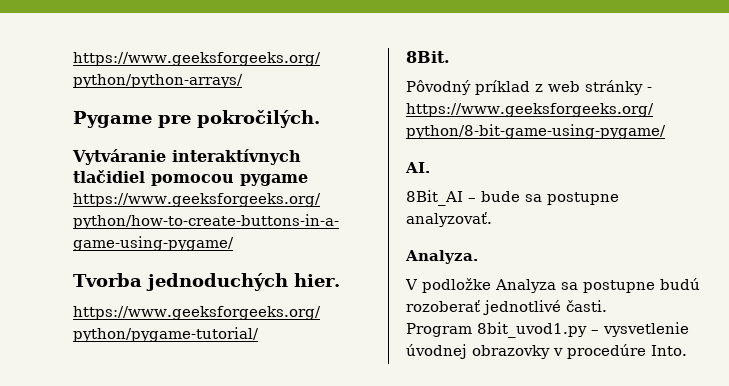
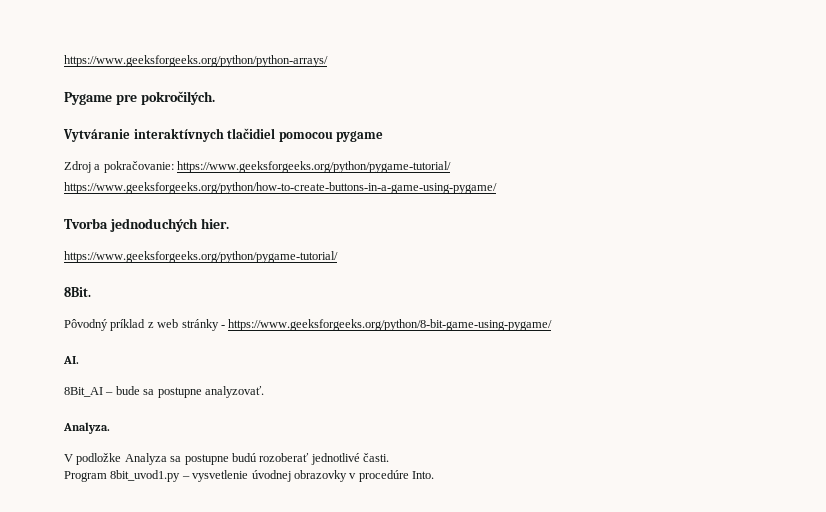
(308, 180) none -> [64,161,452,173] // Zdroj a pokračovanie: https://www.geeksforgeeks.org/python/pygame-tutorial/

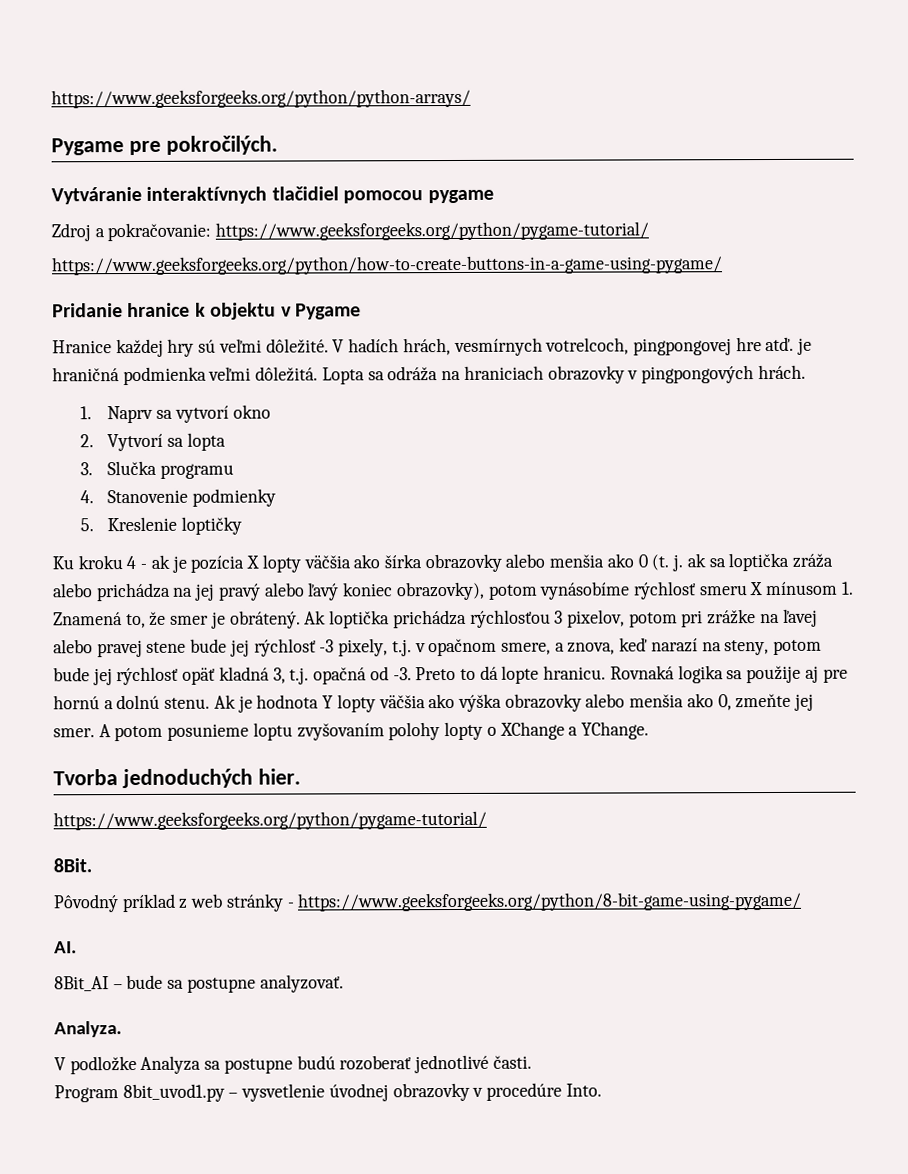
(497, 188) none -> [52,302,361,320] [52,336,813,358] [52,364,806,386] [79,404,271,424] [79,432,226,452] [79,460,235,479] [79,488,277,507] [79,516,243,535] [52,552,833,573] [52,581,854,602] [53,608,818,629] [53,637,823,658] [53,665,848,686] [53,693,815,713] [53,721,649,742] // Pridanie hranice k objektu v Pygame // Hranice každej hry sú veľmi dôležité. V hadích hrách, vesmírnych votrelcoch, pingpongovej hre atď. je hraničná podmienka veľmi dôležitá. Lopta sa odráža na hraniciach obrazovky v pingpongových hrách. // 1. Naprv sa vytvorí okno // 2. Vytvorí sa lopta // 3. Slučka programu // 4. Stanovenie podmienky // 5. Kreslenie loptičky // Ku kroku 4 - ak je pozícia X lopty väčšia ako šírka obrazovky alebo menšia ako 0 (t. j. ak sa loptička zráža alebo prichádza na jej pravý alebo ľavý koniec obrazovky), potom vynásobíme rýchlosť smeru X mínusom 1. Znamená to, že smer je obrátený. Ak loptička prichádza rýchlosťou 3 pixelov, potom pri zrážke na ľavej alebo pravej stene bude jej rýchlosť -3 pixely, t.j. v opačnom smere, a znova, keď narazí na steny, potom bude jej rýchlosť opäť kladná 3, t.j. opačná od -3. Preto to dá lopte hranicu. Rovnaká logika sa použije aj pre hornú a dolnú stenu. Ak je hodnota Y lopty väčšia ako výška obrazovky alebo menšia ako 0, zmeňte jej smer. A potom posunieme loptu zvyšovaním polohy lopty o XChange a YChange.

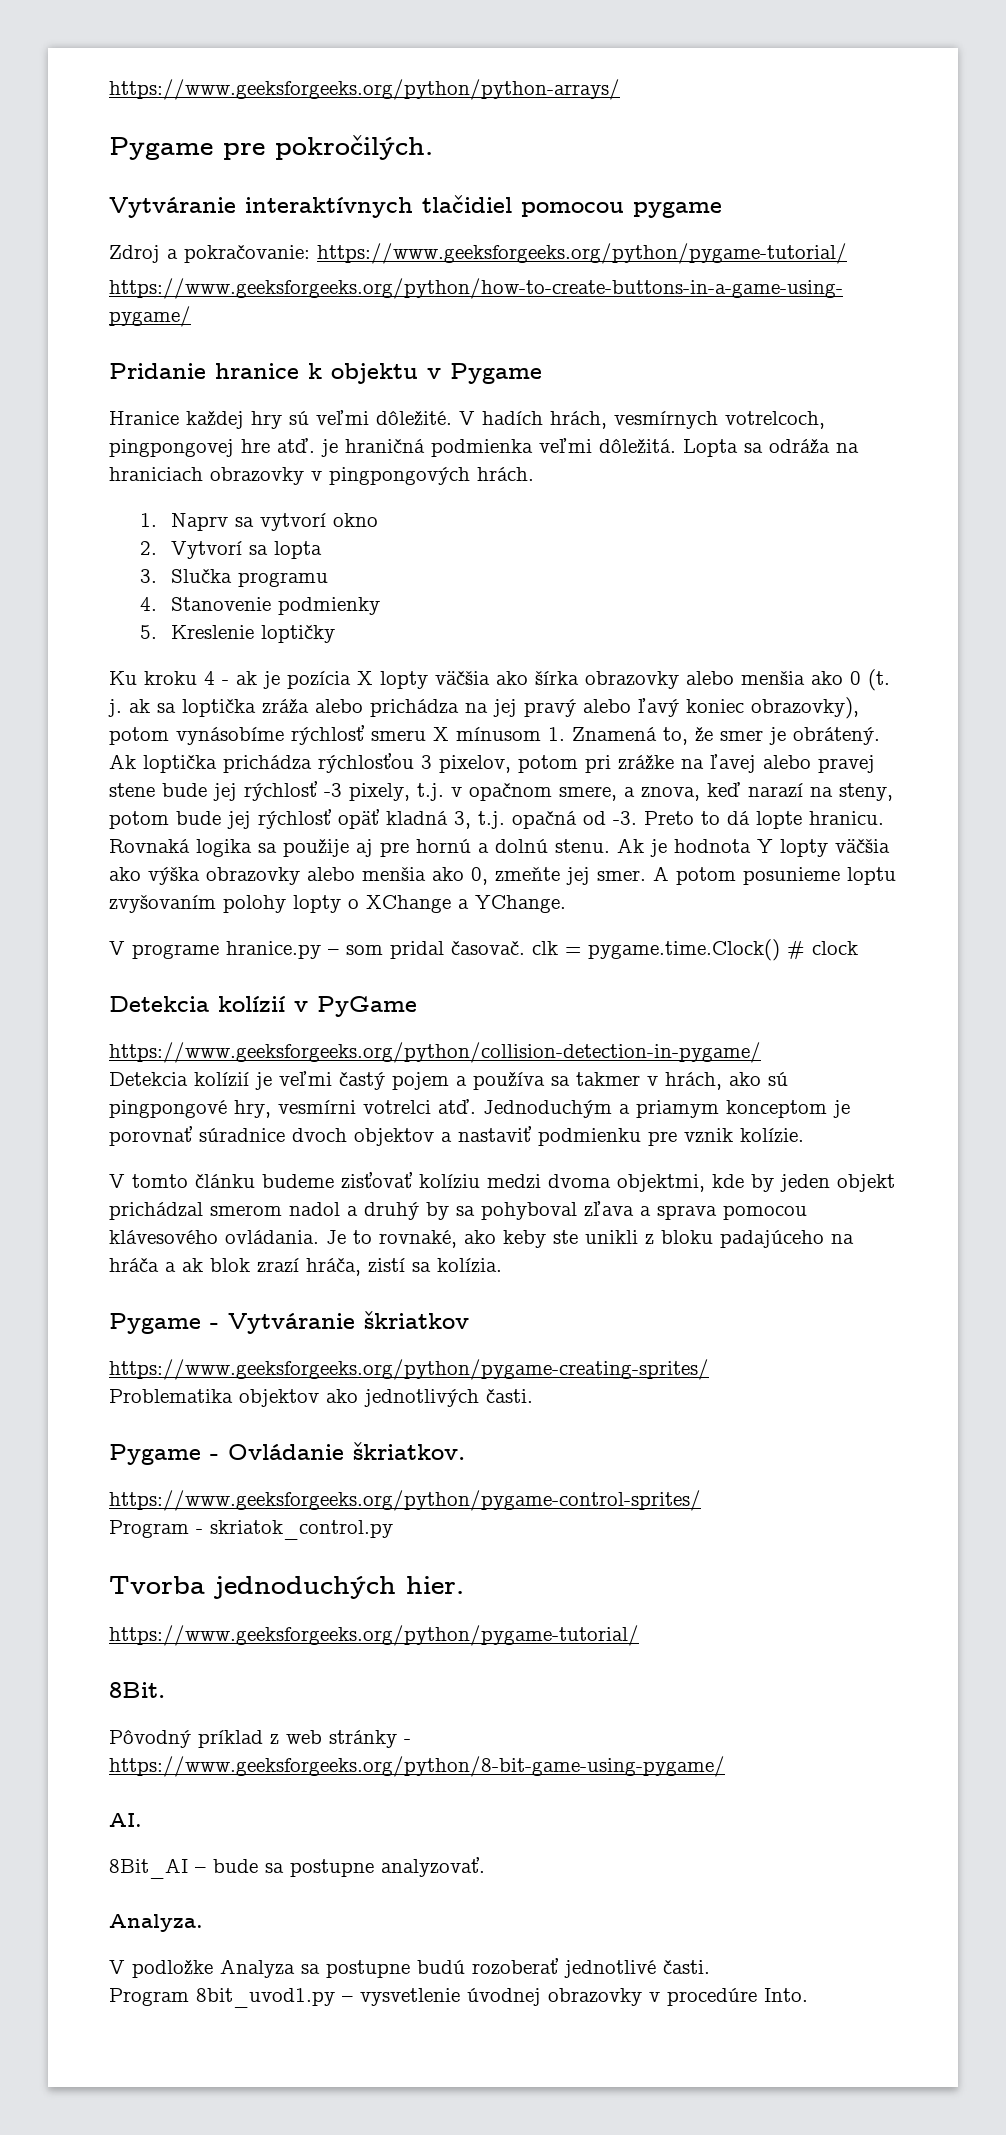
(649, 730) none -> [109,939,858,961] [109,996,417,1017] [109,1042,761,1063] [109,1071,788,1090] [109,1099,850,1118] [109,1126,804,1146] [109,1172,895,1192] [109,1201,807,1220] [109,1230,854,1248] [109,1258,502,1276] [109,1310,469,1334] [109,1359,709,1380] [109,1389,533,1407] [109,1441,465,1465] [109,1490,701,1511] [109,1520,393,1540] // V programe hranice.py – som pridal časovač. clk = pygame.time.Clock() # clock // Detekcia kolízií v PyGame // https://www.geeksforgeeks.org/python/collision-detection-in-pygame/ // Detekcia kolízií je veľmi častý pojem a používa sa takmer v hrách, ako sú pingpongové hry, vesmírni votrelci atď. Jednoduchým a priamym konceptom je porovnať súradnice dvoch objektov a nastaviť podmienku pre vznik kolízie. // V tomto článku budeme zisťovať kolíziu medzi dvoma objektmi, kde by jeden objekt prichádzal smerom nadol a druhý by sa pohyboval zľava a sprava pomocou klávesového ovládania. Je to rovnaké, ako keby ste unikli z bloku padajúceho na hráča a ak blok zrazí hráča, zistí sa kolízia. // Pygame - Vytváranie škriatkov // https://www.geeksforgeeks.org/python/pygame-creating-sprites/ // Problematika objektov ako jednotlivých časti. // Pygame - Ovládanie škriatkov. // https://www.geeksforgeeks.org/python/pygame-control-sprites/ // Program - skriatok_control.py

